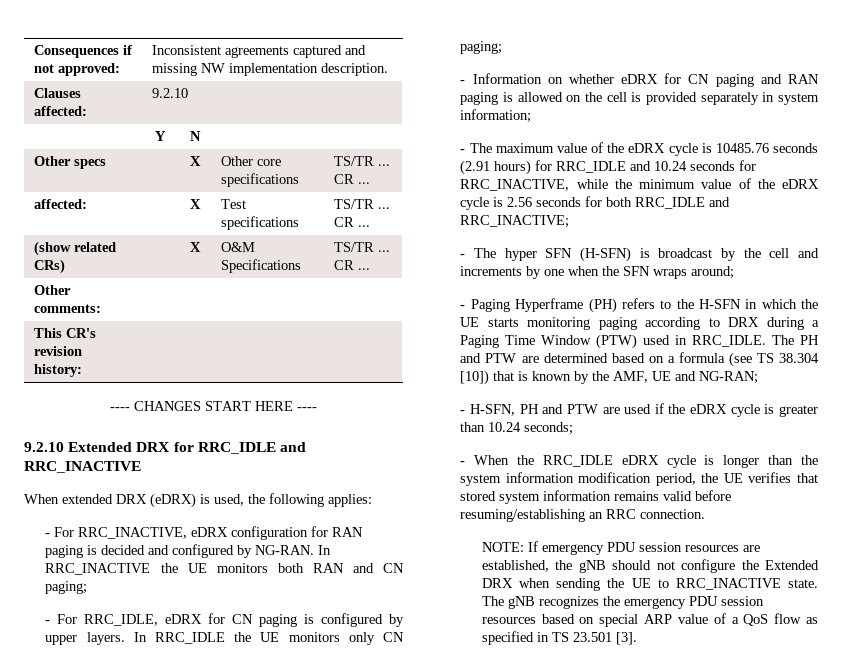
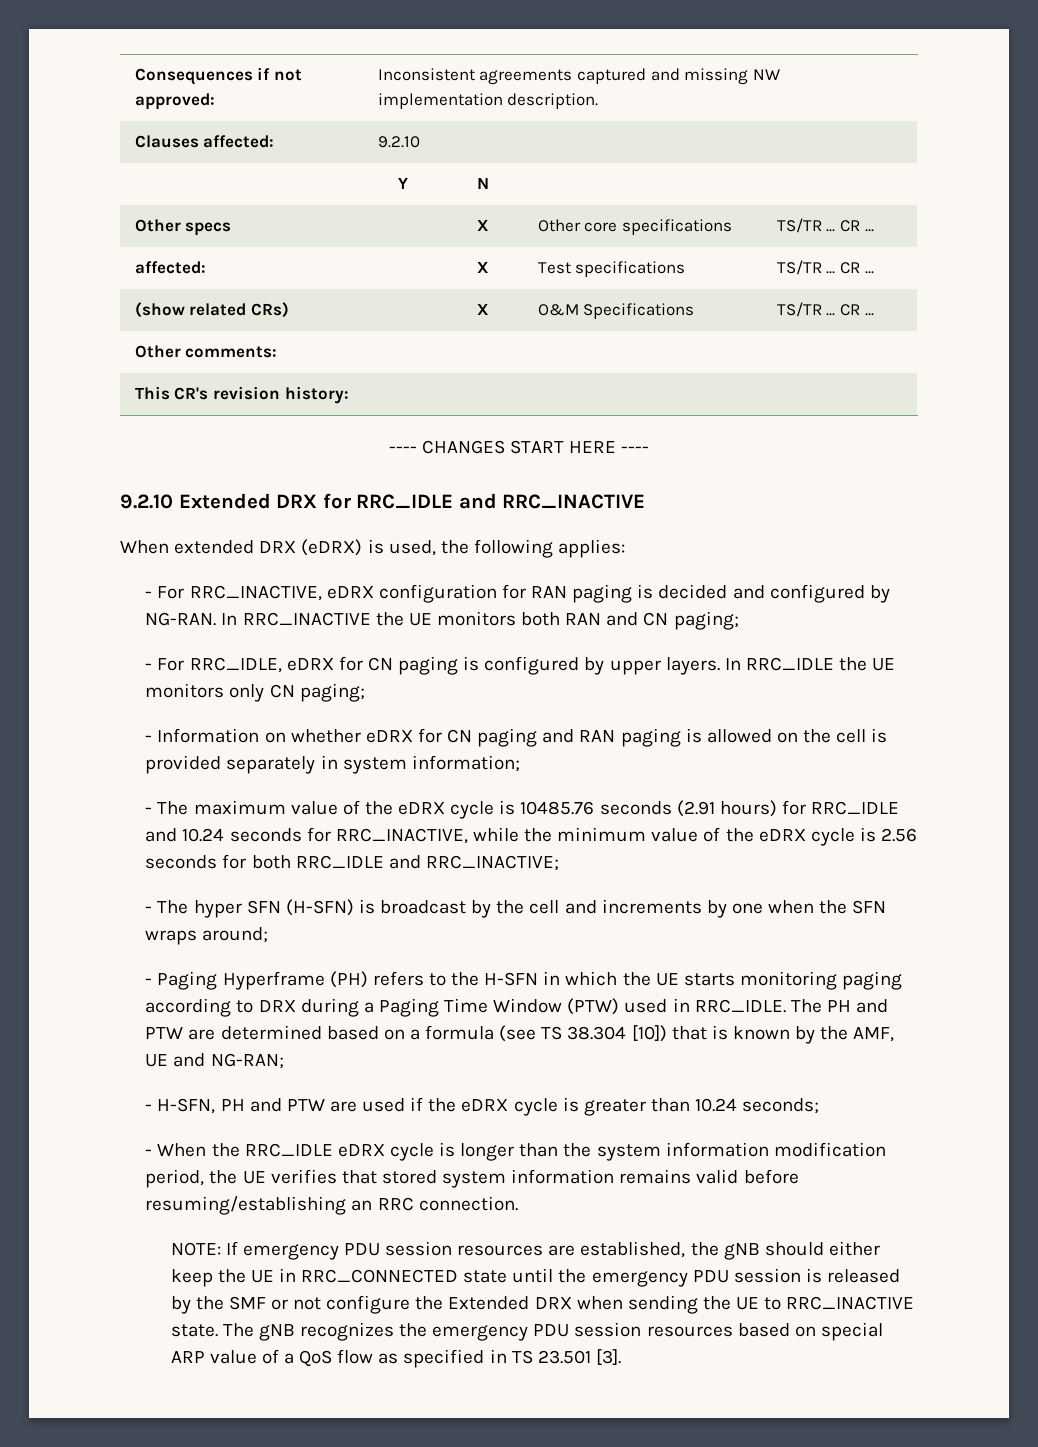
(652, 565) none -> [828,1241,880,1256] [170,1268,901,1287] [170,1296,288,1314] either keep the UE in RRC_CONNECTED state until the emergency PDU session is released by the SMF or

